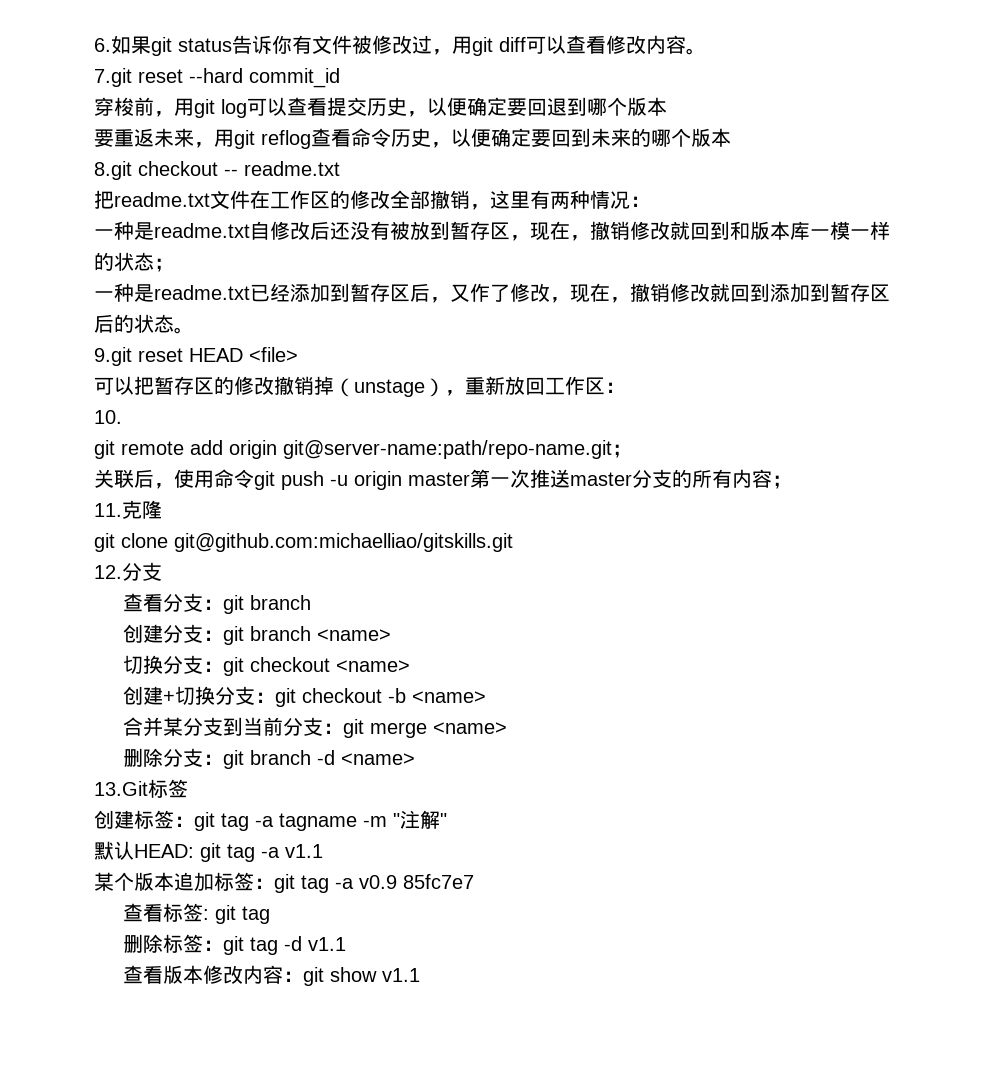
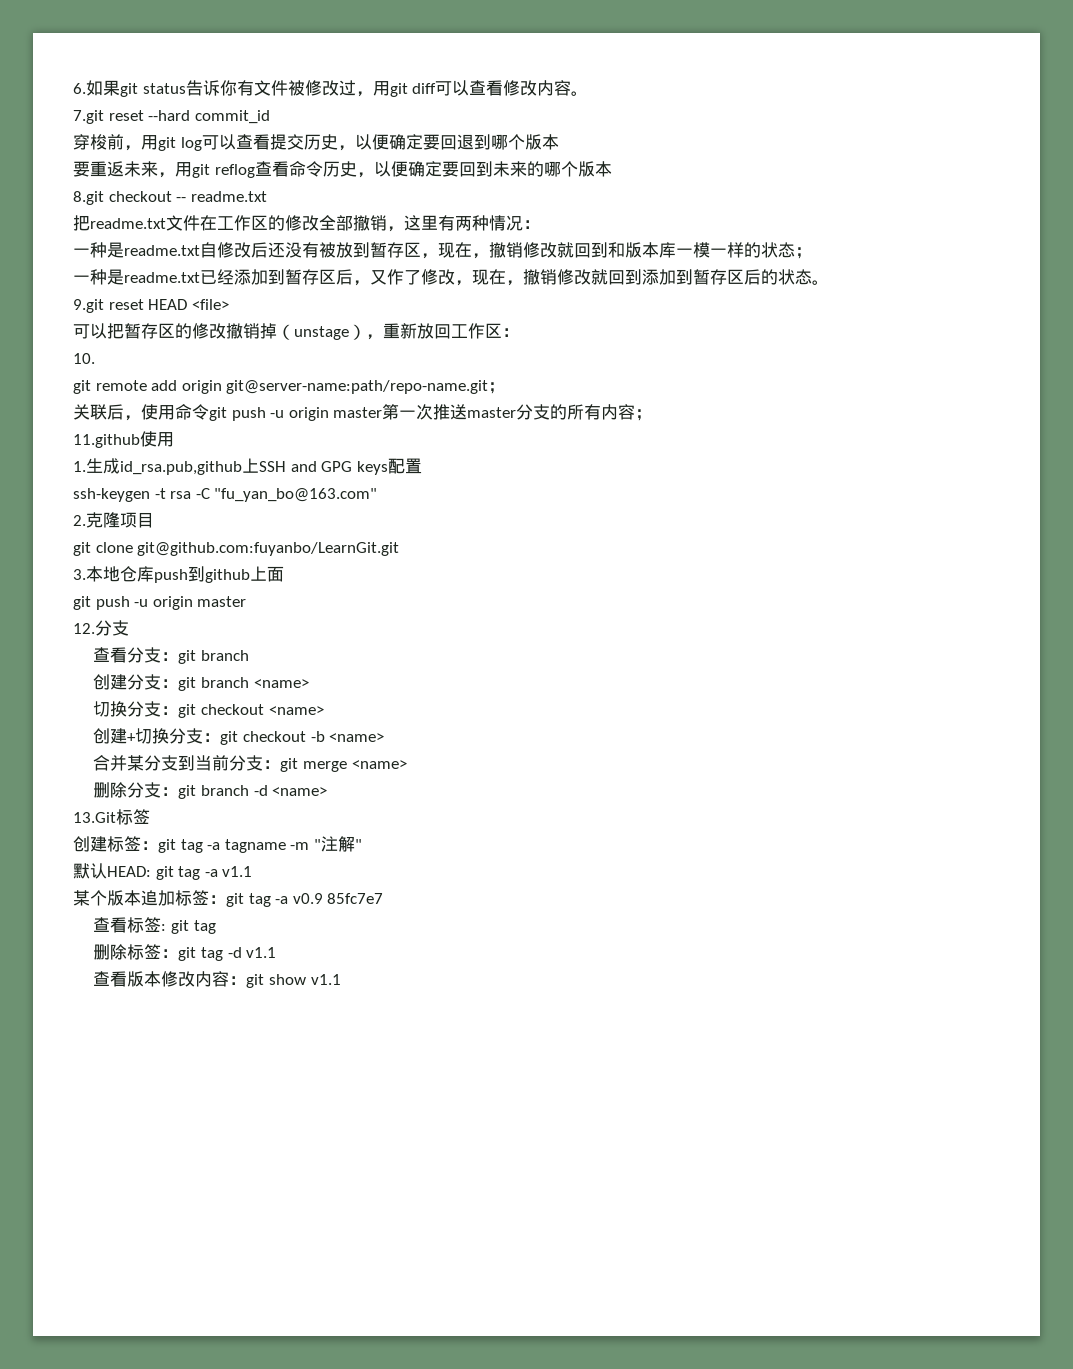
[94,503,122,517] 11. -> [73,431,174,448] [73,458,422,475] [73,488,378,502] [73,515,86,526] 11.github使用 // 1.生成id_rsa.pub,github上SSH and GPG keys配置 // ssh-keygen -t rsa -C "fu_yan_bo@163.com" // 2.
(162, 509) none -> [120,512,154,528] 项目
[174,533,513,552] git@github.com:michaelliao/gitskills.git -> [137,542,400,556] [73,566,284,583] [73,596,247,610] git@github.com:fuyanbo/LearnGit.git // 3.本地仓库push到github上面 // git push -u origin master

